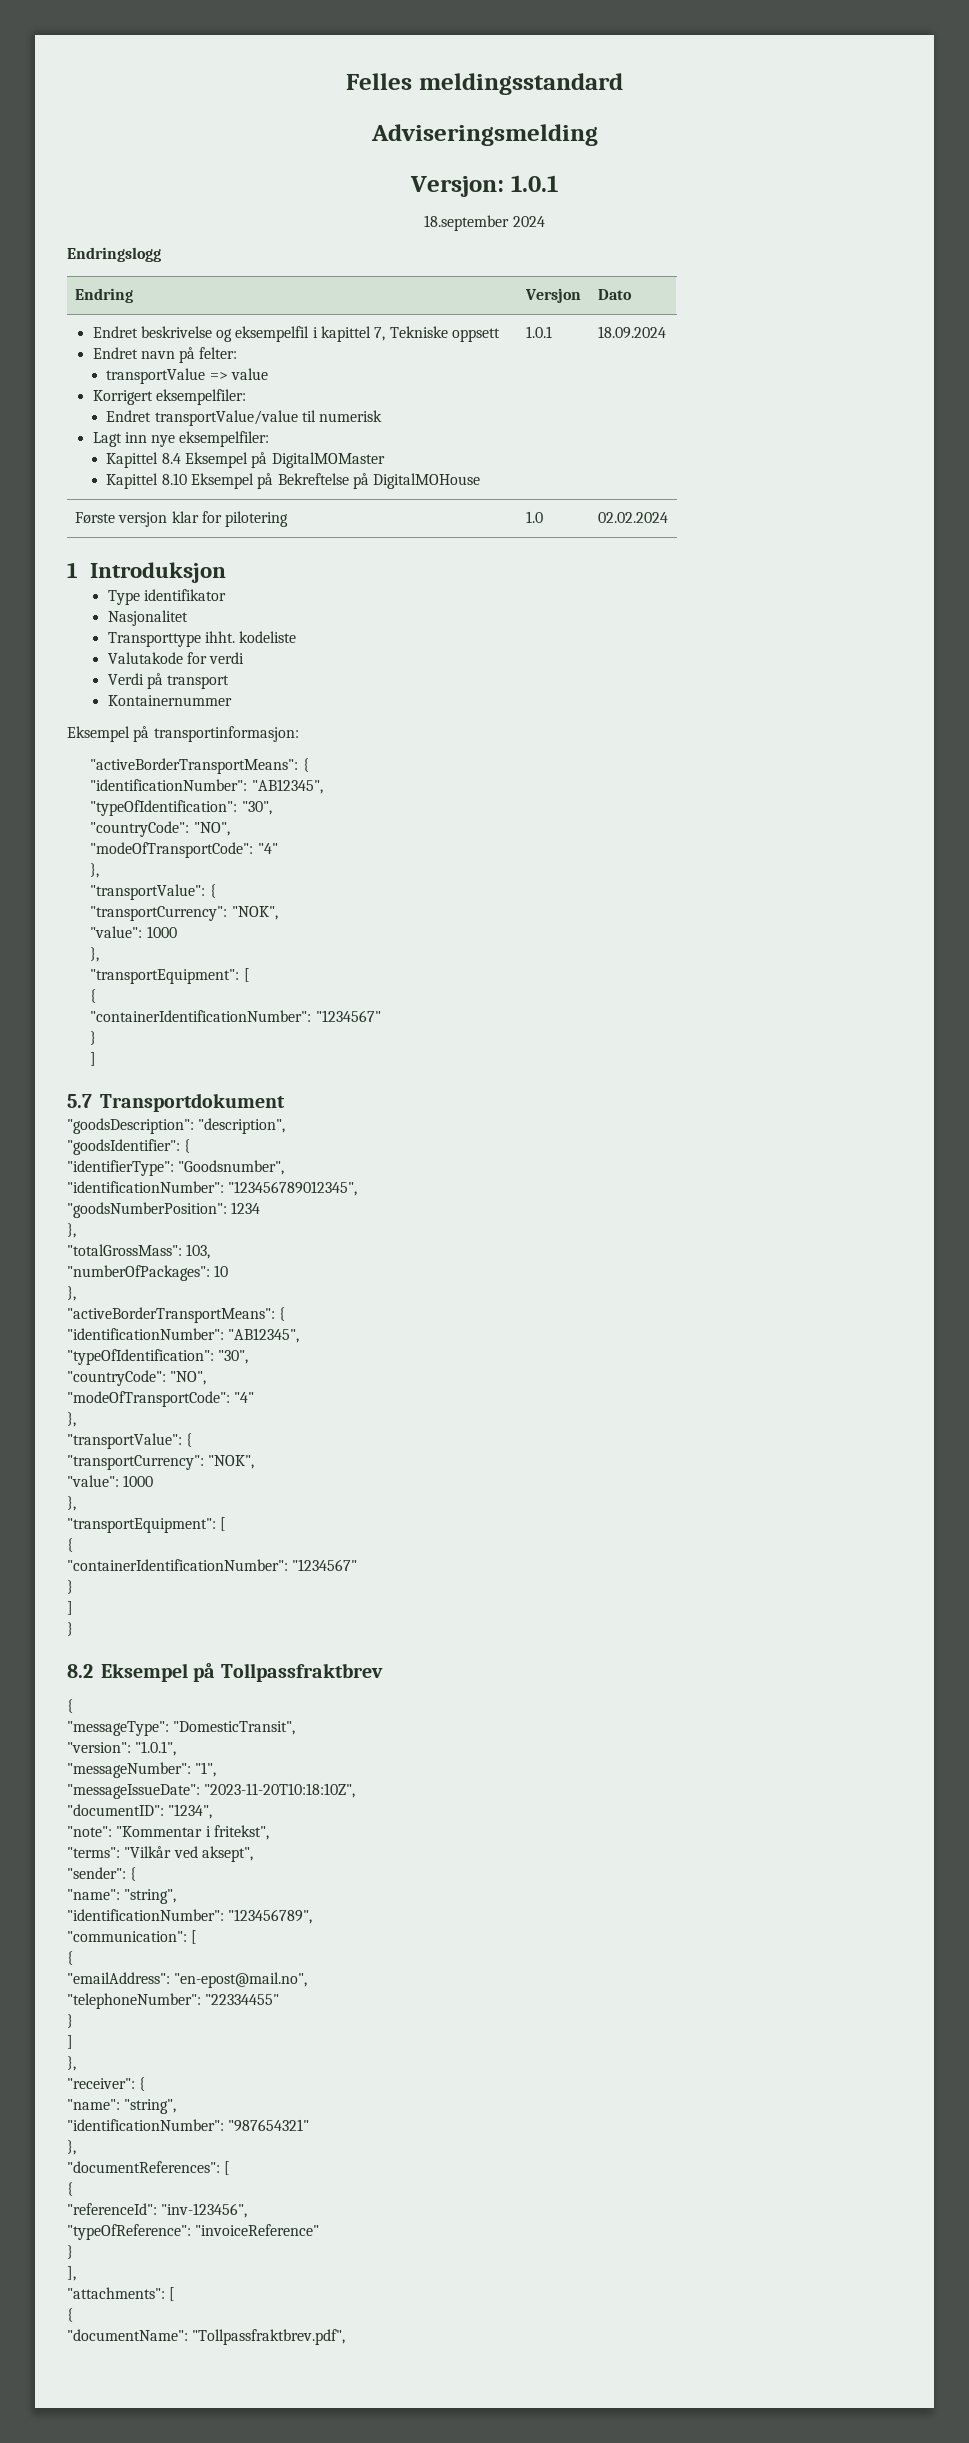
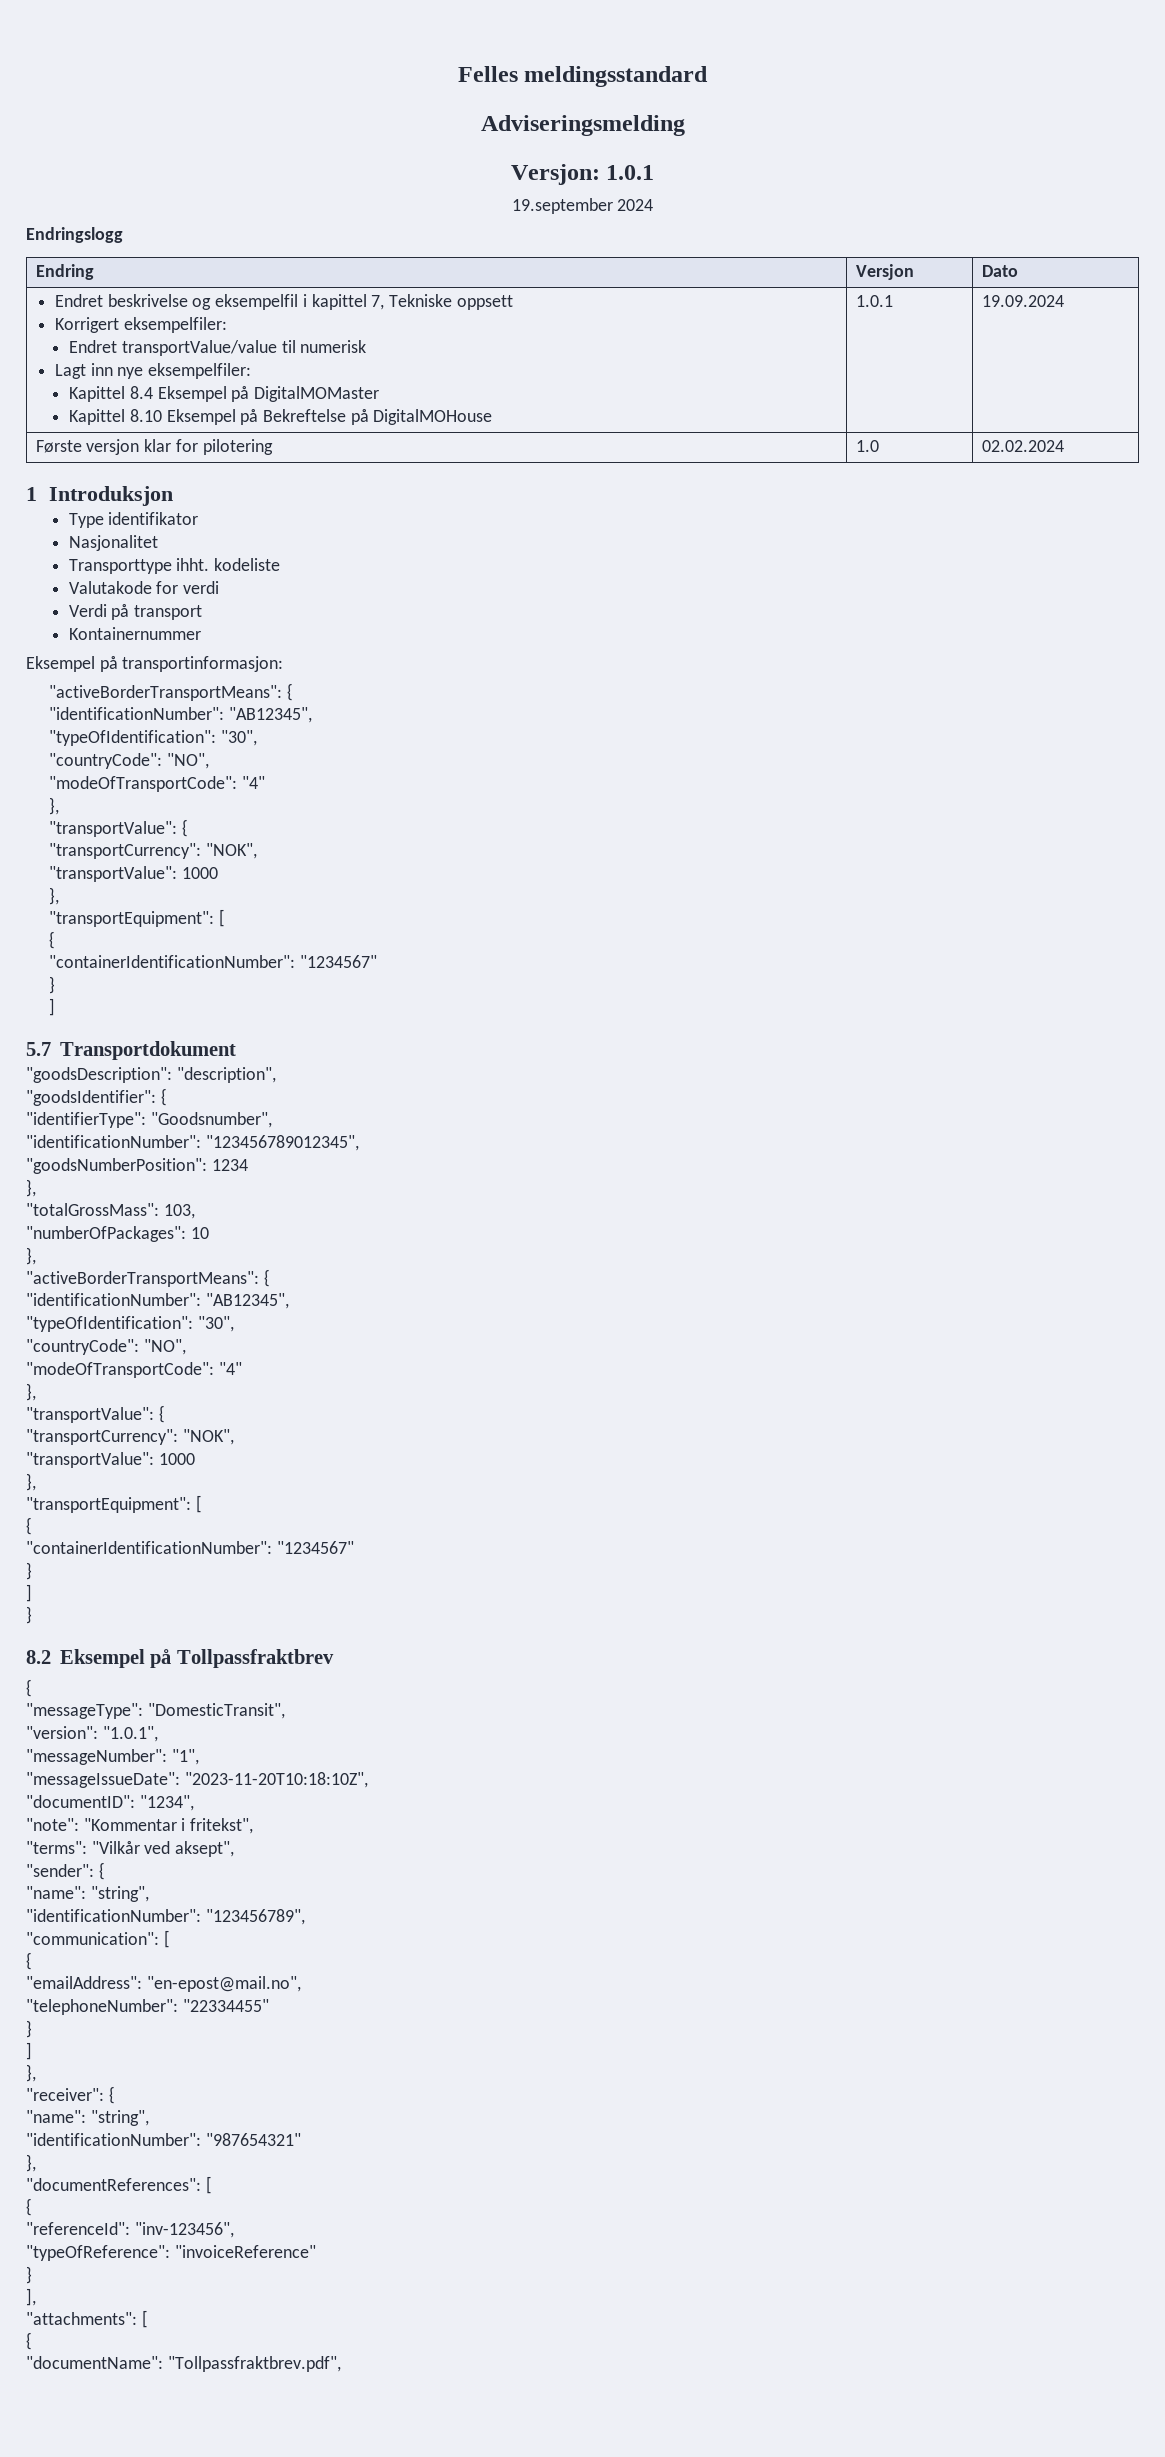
[424,215,510,231] 18.september -> [511,198,613,214] 19.september
[92,347,238,363] [106,368,269,384] // Endret navn på felter: // transportValue => value -> (513, 302) none
[597,326,666,339] 18.09.2024 -> [981,295,1064,307] 19.09.2024
[90,926,143,938] "value": -> [49,866,178,882] "transportValue":
[67,1475,119,1487] "value": -> [26,1452,154,1468] "transportValue":

